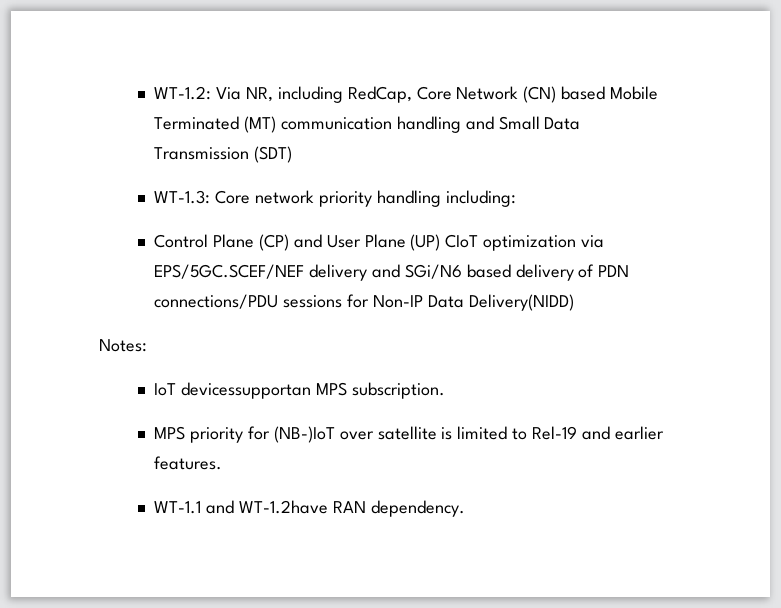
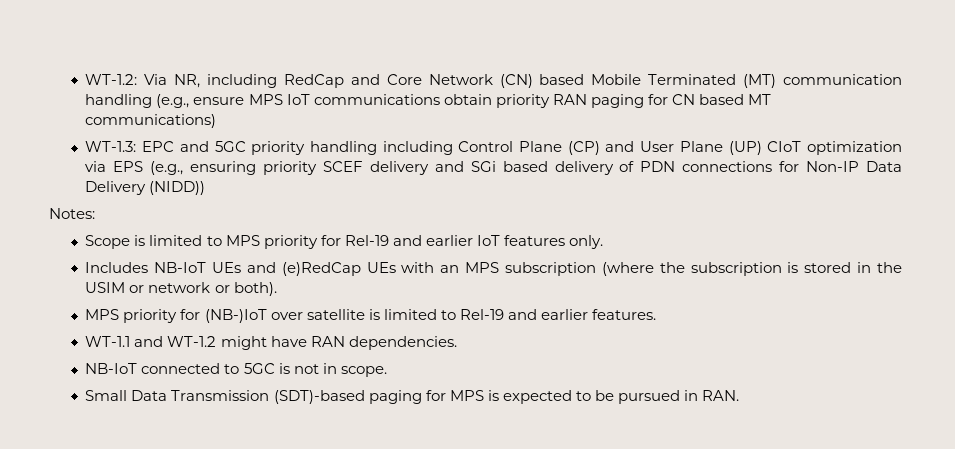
[347,86,412,103] RedCap, -> [283,74,380,88] RedCap and
[465,116,581,130] [154,146,293,163] [154,190,315,204] and Small Data Transmission (SDT) // WT-1.3: Core network -> [156,94,772,108] [85,114,217,128] [85,141,246,152] (e.g., ensure MPS IoT communications obtain priority RAN paging for CN based MT communications) // WT-1.3: EPC and 5GC
[445,190,516,207] including: // -> [382,141,453,155] including
[154,264,305,279] EPS/5GC.SCEF/NEF -> [113,161,363,175] EPS (e.g., ensuring priority SCEF
[404,264,462,279] SGi/N6 -> [470,161,496,172] SGi
[154,294,343,309] connections/PDU sessions -> [682,161,773,172] connections
[468,294,574,311] Delivery(NIDD) -> [85,181,206,195] Delivery (NIDD))
[154,382,445,399] IoT devicessupportan MPS subscription. -> [85,235,603,249] [85,262,902,276] [85,282,277,296] Scope is limited to MPS priority for Rel-19 and earlier IoT features only. // Includes NB-IoT UEs and (e)RedCap UEs with an MPS subscription (where the subscription is stored in the USIM or network or both).
[239,500,465,517] WT-1.2have RAN dependency. -> [167,336,457,350] [85,363,387,377] [85,390,740,404] WT-1.2 might have RAN dependencies. // NB-IoT connected to 5GC is not in scope. // Small Data Transmission (SDT)-based paging for MPS is expected to be pursued in RAN.

